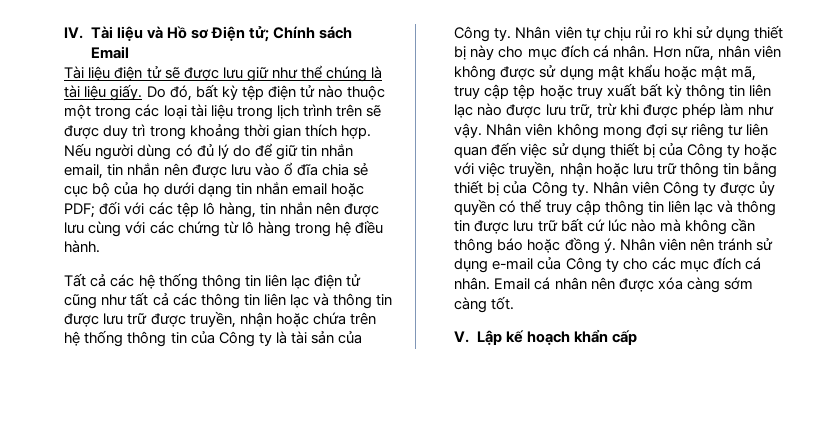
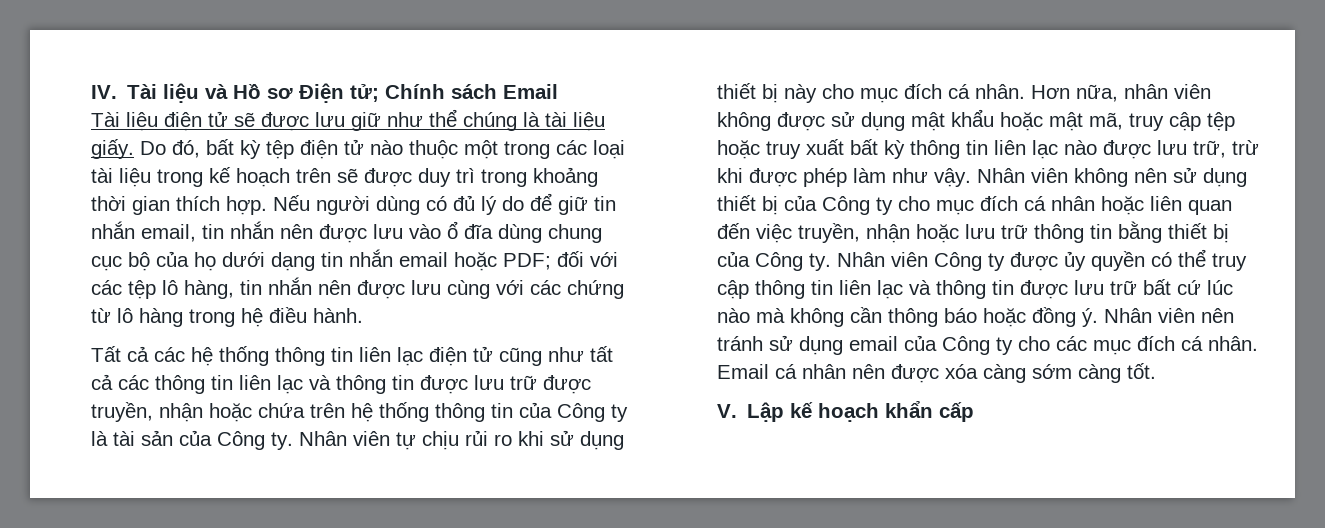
[276,104,332,119] lịch trình -> [209,167,291,187] kế hoạch
[321,163,368,176] chia sẻ -> [498,224,603,243] dùng chung
[602,123,768,139] [454,142,548,158] mong đợi sự riêng tư liên quan đến việc -> [1134,168,1168,183] nên
[743,144,777,158] [454,162,475,175] hoặc với -> [898,196,1233,215] [717,223,751,239] cho mục đích cá nhân hoặc liên quan đến
[492,258,534,270] e-mail -> [849,336,899,351] email

